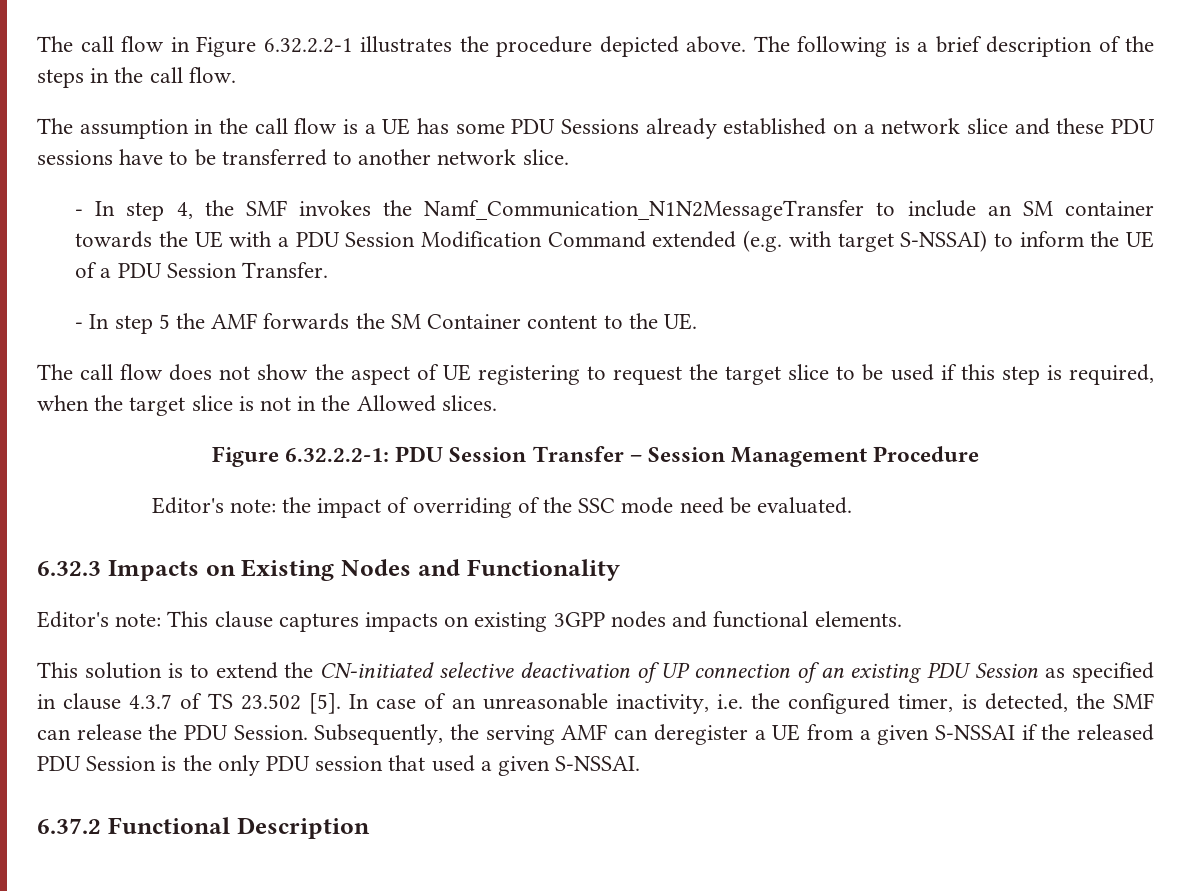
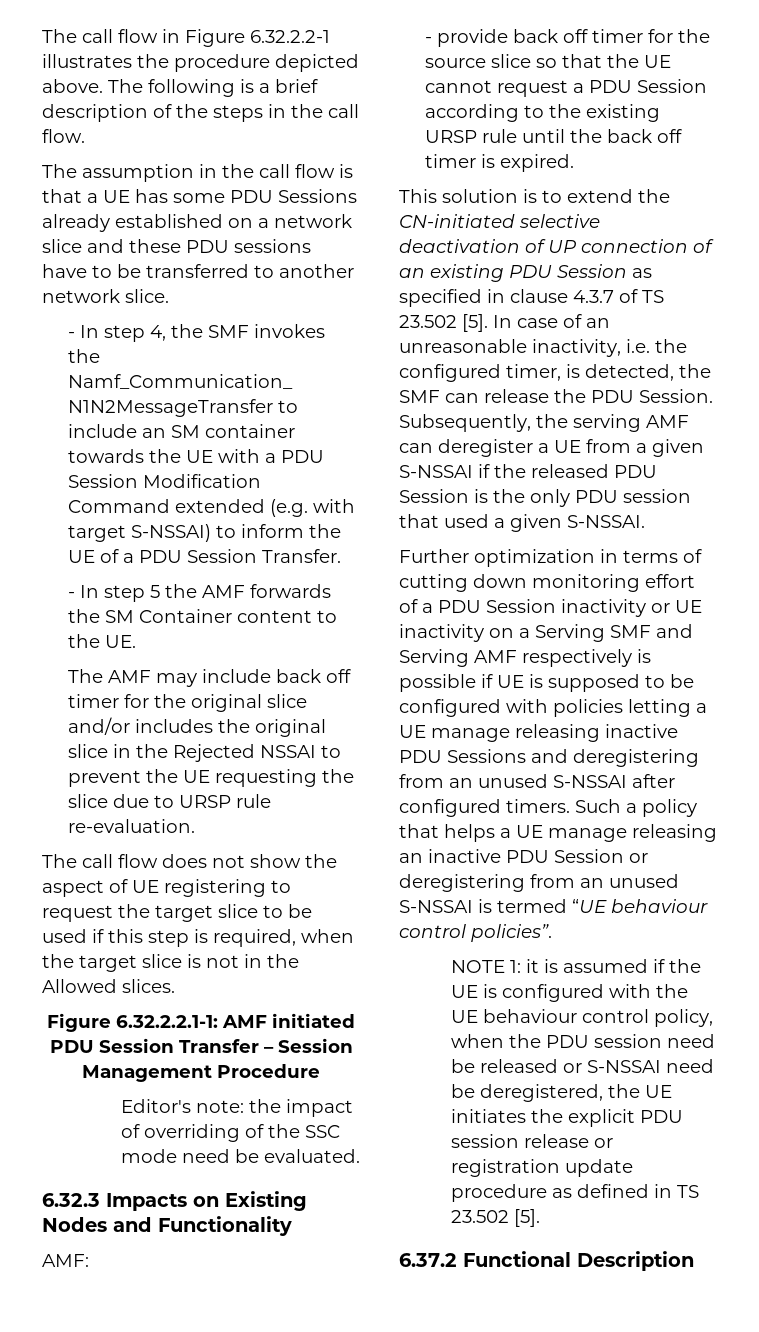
(358, 126) none -> [42,189,82,203] that
(697, 321) none -> [68,669,352,687] [68,694,308,712] [68,717,327,737] [68,744,342,762] [68,769,355,787] [68,794,272,808] [68,819,196,833] // The AMF may include back off timer for the original slice and/or includes the original slice in the Rejected NSSAI to prevent the UE requesting the slice due to URSP rule re-evaluation.
[284,448,389,462] 6.32.2.2-1: -> [116,1013,355,1028] 6.32.2.2.1-1: AMF initiated
[37,611,902,632] Editor's note: This clause captures impacts on existing 3GPP nodes and functional elements. -> [42,1254,89,1267] [425,29,711,47] [425,54,672,68] [425,79,708,97] [425,104,661,122] [425,129,683,143] [425,154,575,172] AMF: // - provide back off timer for the source slice so that the UE cannot request a PDU Session according to the existing URSP rule until the back off timer is expired.
(641, 763) none -> [399,549,702,567] [399,574,695,592] [399,599,702,617] [399,624,693,642] [399,649,651,667] [399,674,694,692] [399,699,707,717] [399,724,678,742] [399,749,699,767] [399,774,675,788] [399,799,697,817] [399,824,717,842] [399,849,648,863] [399,874,679,892] [399,899,708,913] [399,924,552,942] [451,959,702,973] [451,984,689,1002] [451,1009,714,1027] [451,1034,716,1048] [451,1059,715,1073] [451,1084,673,1102] [451,1109,684,1127] [451,1134,614,1148] [451,1159,634,1177] [451,1184,700,1202] [451,1209,541,1227] // Further optimization in terms of cutting down monitoring effort of a PDU Session inactivity or UE inactivity on a Serving SMF and Serving AMF respectively is possible if UE is supposed to be configured with policies letting a UE manage releasing inactive PDU Sessions and deregistering from an unused S-NSSAI after configured timers. Such a policy that helps a UE manage releasing an inactive PDU Session or deregistering from an unused S-NSSAI is termed “UE behaviour control policies”. // NOTE 1: it is assumed if the UE is configured with the UE behaviour control policy, when the PDU session need be released or S-NSSAI need be deregistered, the UE initiates the explicit PDU session release or registration update procedure as defined in TS 23.502 [5].

